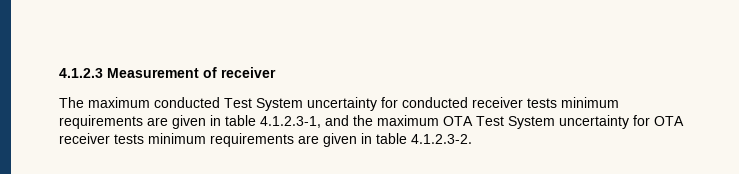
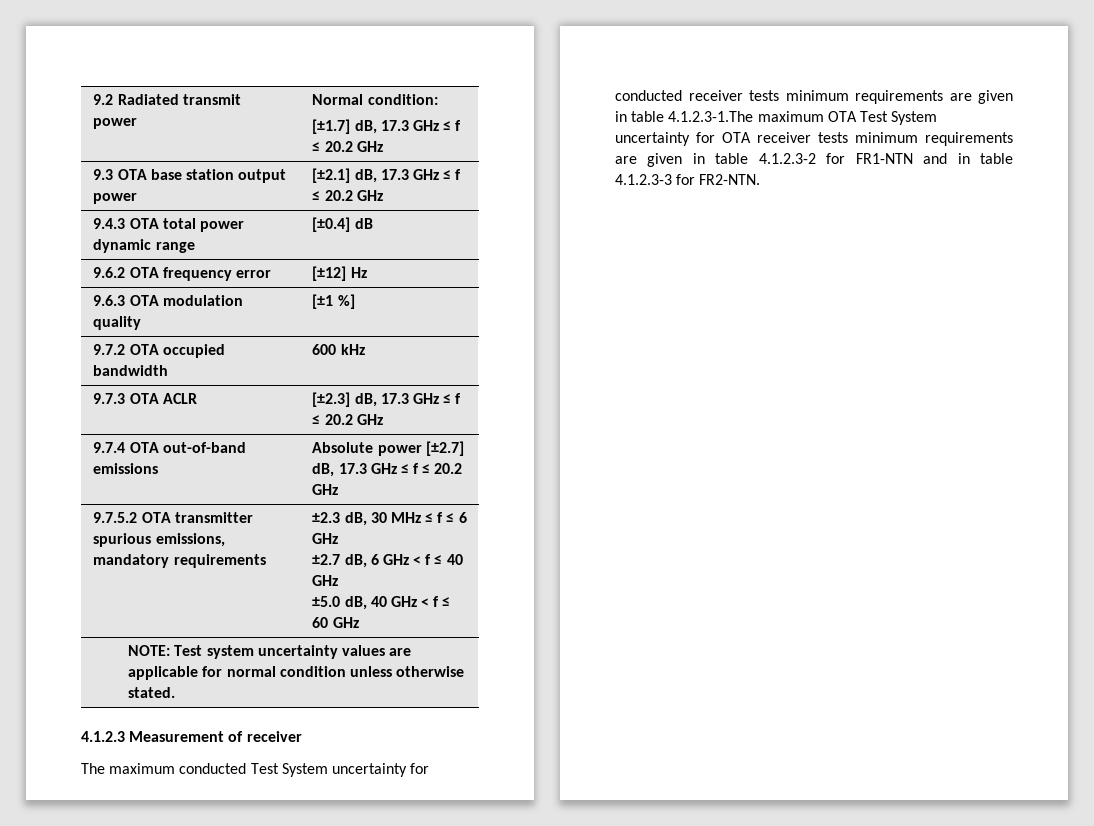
(59, 73) none -> [93,94,241,105] [93,118,138,129] [312,94,438,105] [312,119,462,134] [312,141,383,152] [93,169,287,183] [93,193,138,204] [312,168,462,183] [312,190,383,201] [93,218,244,232] [93,239,195,253] [312,217,373,232] [93,267,271,281] [312,266,367,281] [93,295,243,306] [93,316,142,330] [312,294,355,309] [93,344,225,358] [93,365,169,376] [312,344,365,355] [93,393,197,404] [312,392,462,407] [312,414,383,425] [93,442,246,453] [93,463,159,474] [312,441,464,456] [312,463,463,477] [312,484,339,495] [93,512,253,523] [93,533,225,547] [93,554,266,568] [312,512,467,526] [312,533,339,544] [312,554,463,568] [312,575,339,586] [312,596,451,610] [312,617,359,628] [128,645,412,659] [128,666,465,680] [128,687,176,698] 9.2 Radiated transmit power | Normal condition: // [±1.7] dB, 17.3 GHz ≤ f ≤ 20.2 GHz // 9.3 OTA base station output power | [±2.1] dB, 17.3 GHz ≤ f ≤ 20.2 GHz // 9.4.3 OTA total power dynamic range | [±0.4] dB // 9.6.2 OTA frequency error | [±12] Hz // 9.6.3 OTA modulation quality | [±1 %] // 9.7.2 OTA occupied bandwidth | 600 kHz // 9.7.3 OTA ACLR | [±2.3] dB, 17.3 GHz ≤ f ≤ 20.2 GHz // 9.7.4 OTA out-of-band emissions | Absolute power [±2.7] dB, 17.3 GHz ≤ f ≤ 20.2 GHz // 9.7.5.2 OTA transmitter spurious emissions, mandatory requirements | ±2.3 dB, 30 MHz ≤ f ≤ 6 GHz // ±2.7 dB, 6 GHz < f ≤ 40 GHz // ±5.0 dB, 40 GHz < f ≤ 60 GHz // NOTE: Test system uncertainty values are applicable for normal condition unless otherwise stated. //
[260,115,373,128] 4.1.2.3-1, and the -> [668,111,754,122] 4.1.2.3-1.The
[411,134,472,144] 4.1.2.3-2. -> [758,153,1013,164] [615,174,761,185] 4.1.2.3-2 for FR1-NTN and in table 4.1.2.3-3 for FR2-NTN.

